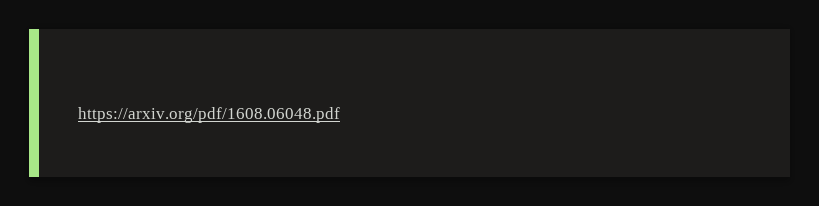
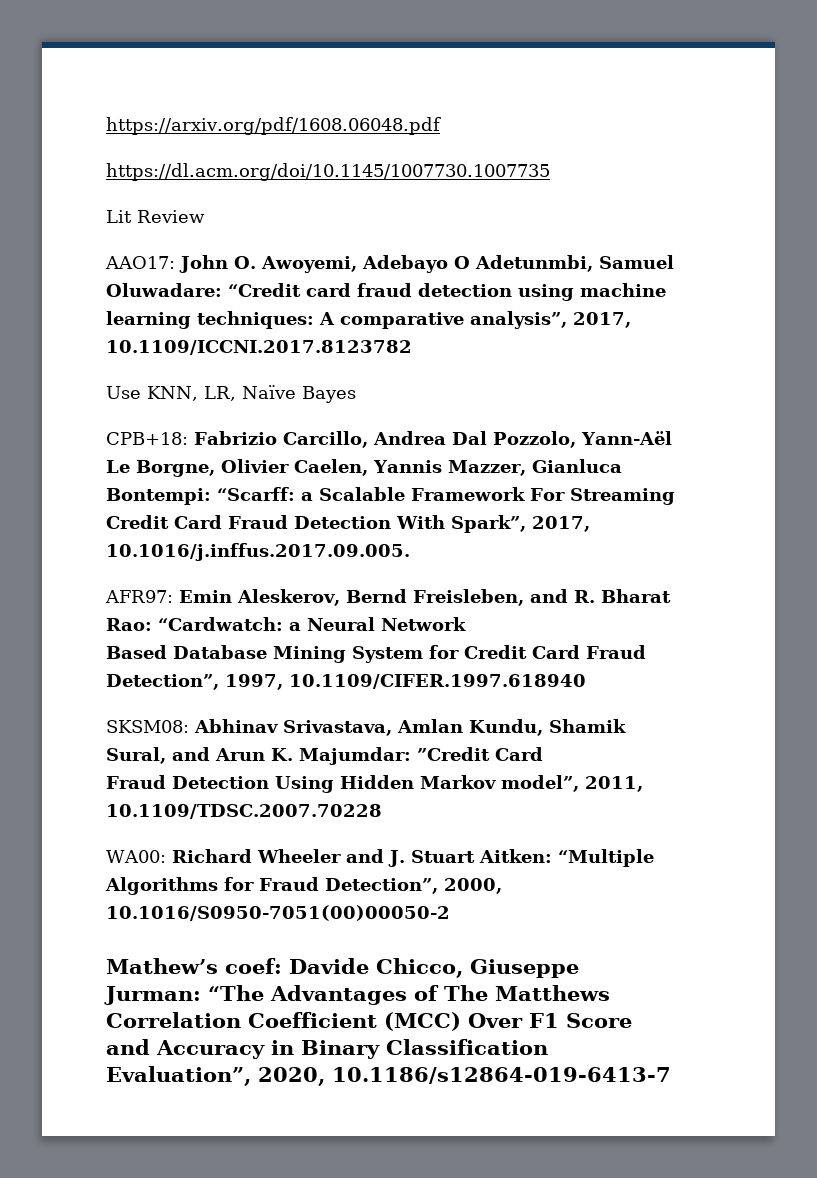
(340, 115) none -> [106,163,550,181] [106,210,205,223] [105,255,674,273] [106,283,666,301] [106,311,631,329] [106,340,412,355] [106,385,356,403] [106,431,672,448] [106,459,622,477] [106,487,675,505] [106,515,590,533] [106,543,410,561] [105,589,671,606] [106,617,466,631] [106,645,646,663] [106,674,586,690] [106,719,626,736] [106,747,543,765] [106,775,643,793] [106,804,382,819] [106,849,654,867] [105,877,502,895] [106,905,450,921] [106,958,580,978] [104,985,610,1005] [106,1012,632,1031] [106,1039,548,1059] [106,1066,671,1086] // https://dl.acm.org/doi/10.1145/1007730.1007735 // Lit Review // AAO17: John O. Awoyemi, Adebayo O Adetunmbi, Samuel Oluwadare: “Credit card fraud detection using machine learning techniques: A comparative analysis”, 2017, 10.1109/ICCNI.2017.8123782 // Use KNN, LR, Naïve Bayes // CPB+18: Fabrizio Carcillo, Andrea Dal Pozzolo, Yann-Aël Le Borgne, Olivier Caelen, Yannis Mazzer, Gianluca Bontempi: “Scarff: a Scalable Framework For Streaming Credit Card Fraud Detection With Spark”, 2017, 10.1016/j.inffus.2017.09.005. // AFR97: Emin Aleskerov, Bernd Freisleben, and R. Bharat Rao: “Cardwatch: a Neural Network // Based Database Mining System for Credit Card Fraud Detection”, 1997, 10.1109/CIFER.1997.618940 // SKSM08: Abhinav Srivastava, Amlan Kundu, Shamik Sural, and Arun K. Majumdar: ”Credit Card // Fraud Detection Using Hidden Markov model”, 2011, 10.1109/TDSC.2007.70228 // WA00: Richard Wheeler and J. Stuart Aitken: “Multiple Algorithms for Fraud Detection”, 2000, 10.1016/S0950-7051(00)00050-2 // Mathew’s coef: Davide Chicco, Giuseppe Jurman: “The Advantages of The Matthews Correlation Coefficient (MCC) Over F1 Score and Accuracy in Binary Classification Evaluation”, 2020, 10.1186/s12864-019-6413-7

